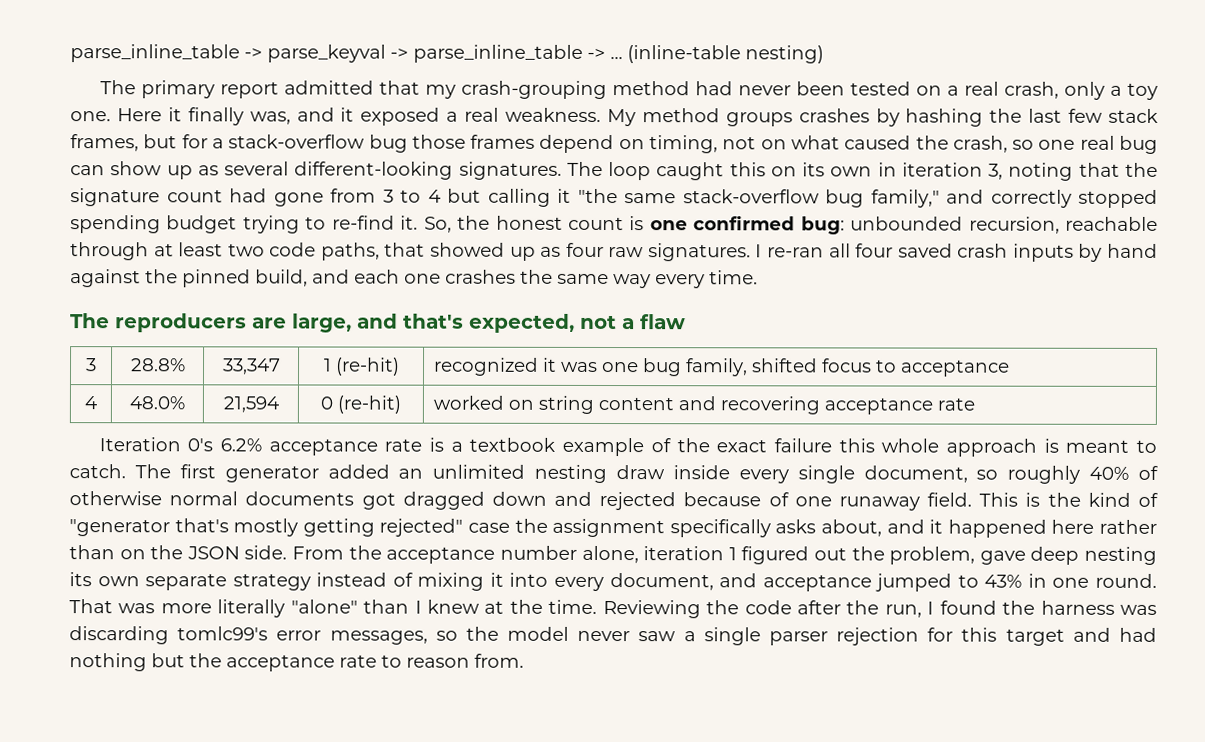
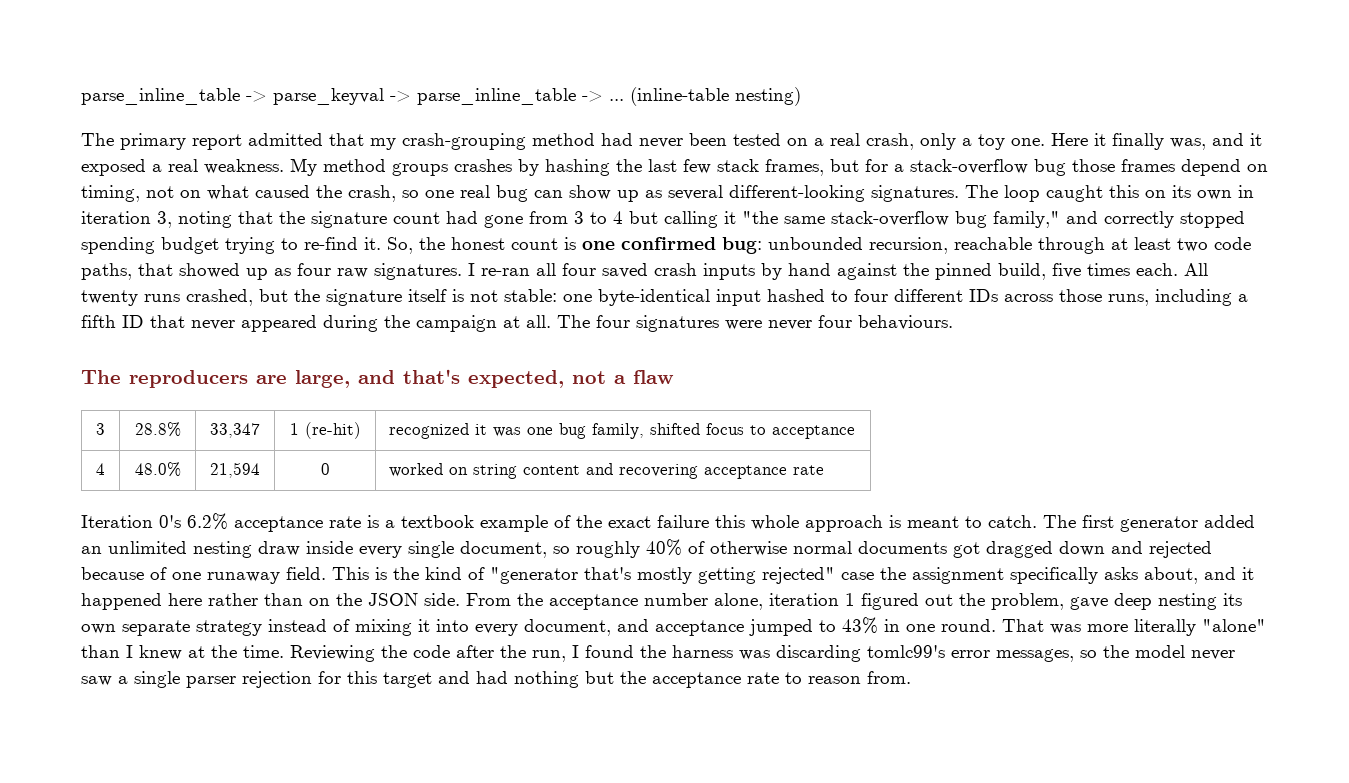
[312,269,758,289] and each one crashes the same way every time. -> [1052,263,1208,278] [81,289,1248,306] [81,315,953,332] five times each. All twenty runs crashed, but the signature itself is not stable: one byte-identical input hashed to four different IDs across those runs, including a fifth ID that never appeared during the campaign at all. The four signatures were never four behaviours.
[337,395,401,414] (re-hit) -> (330, 469) none

